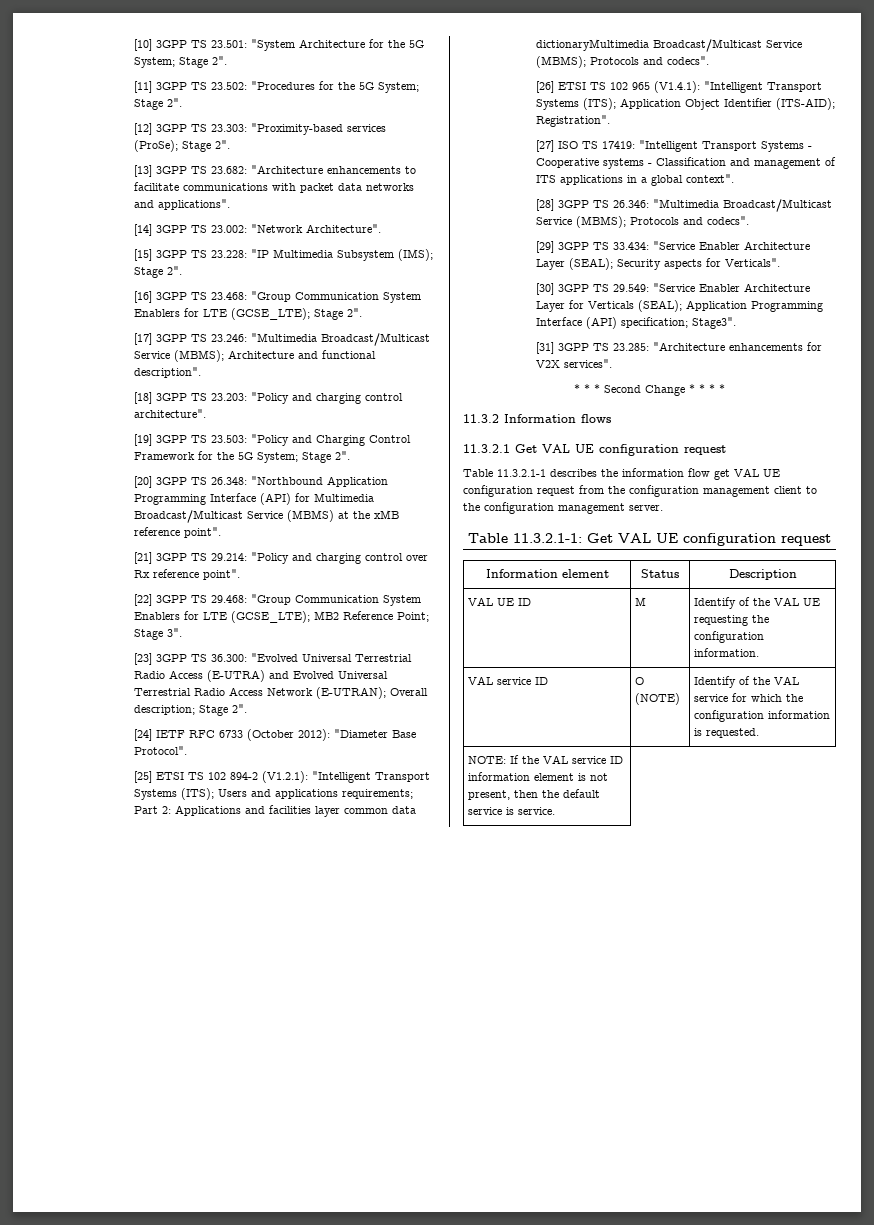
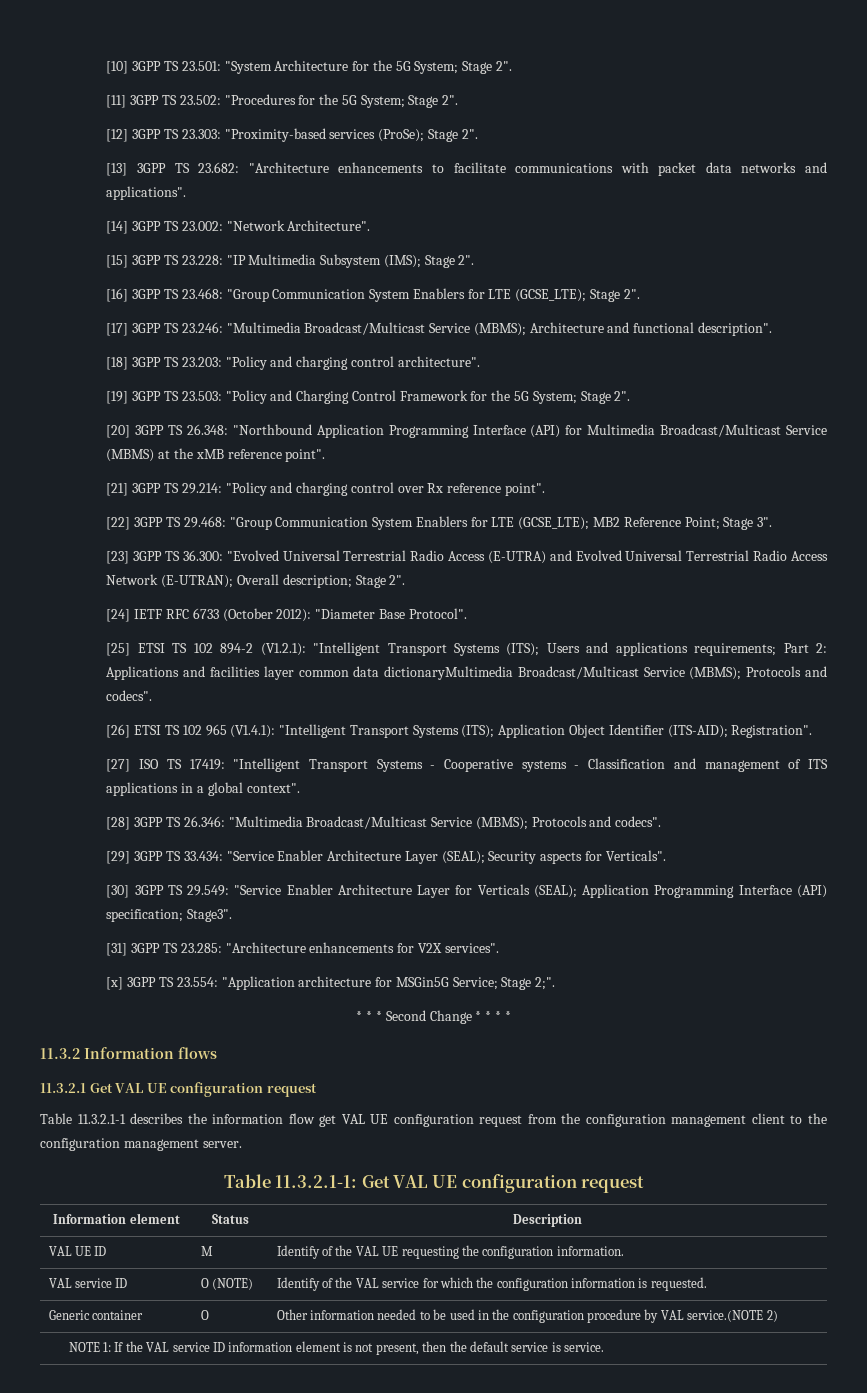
(613, 363) none -> [106,976,556,990] // [x] 3GPP TS 23.554: "Application architecture for MSGin5G Service; Stage 2;".
[468,756,507,764] NOTE: -> [48,1310,144,1320] [200,1310,209,1320] [276,1309,778,1323] [68,1342,112,1352] Generic container | O | Other information needed to be used in the configuration procedure by VAL service.(NOTE 2) // NOTE 1:

